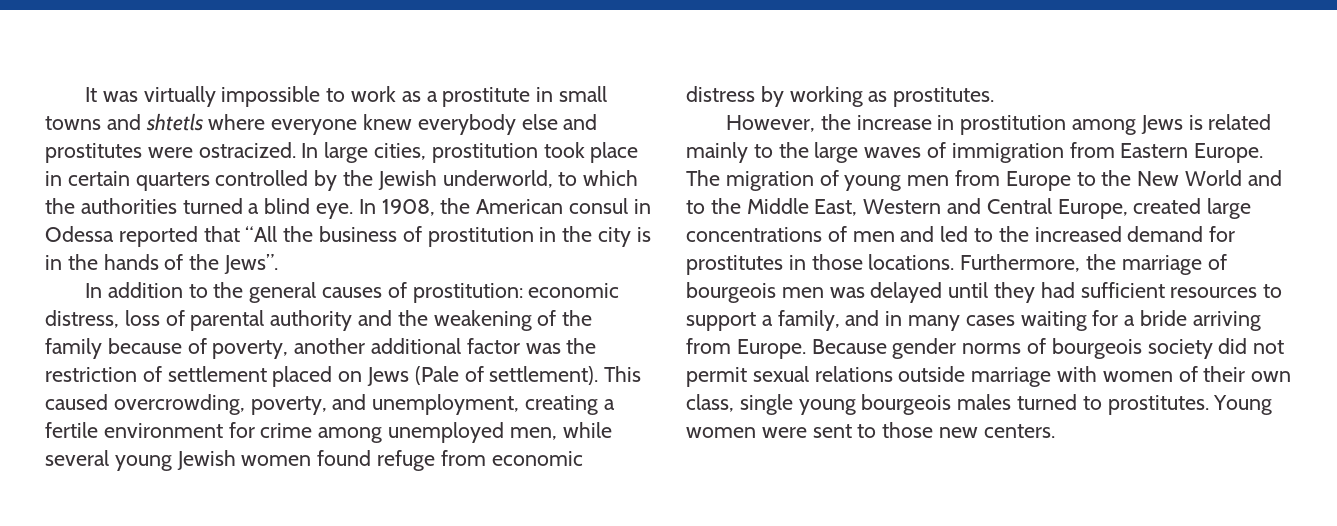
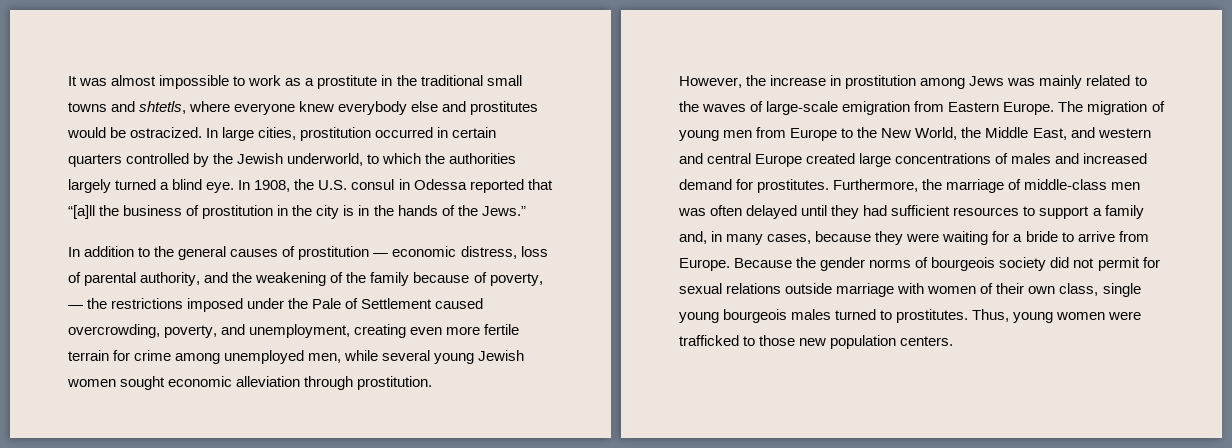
[143,86,216,107] virtually -> [111,75,157,86] almost
(554, 94) none -> [396,75,483,86] the traditional
[145,113,203,131] shtetls -> [139,101,187,114] shtetls,
[147,147,193,158] were -> [67,127,127,138] would be
[543,142,639,163] took place -> [375,127,434,138] occurred
(177, 206) none -> [68,179,111,193] largely
[476,199,564,214] American -> [318,180,348,190] U.S.
[245,226,278,242] “All -> [68,205,95,219] “[a]ll
[224,254,279,274] Jews”. -> [481,206,526,216] Jews.”
[412,283,523,303] prostitution: -> [298,246,389,260] prostitution —
[270,310,353,331] authority -> [140,272,201,286] authority,
[294,338,597,354] [45,366,642,387] another additional factor was the restriction of settlement placed on Jews (Pale of settlement). This -> [68,298,433,312] — the restrictions imposed under the Pale of Settlement
[603,399,615,410] [45,422,223,438] a fertile environment -> [410,324,520,335] [68,350,109,361] even more fertile terrain
[317,450,583,471] [686,86,995,107] found refuge from economic distress by working as prostitutes. -> [120,376,433,390] sought economic alleviation through prostitution.
[1188,114,1272,130] [686,142,859,163] is related mainly to the large -> [1007,75,1147,89] [679,101,699,112] was mainly related to the
[951,143,1064,163] immigration -> [766,101,911,115] large-scale emigration
[1185,170,1282,186] [686,198,1252,219] [686,226,1236,242] [686,254,955,275] World and to the Middle East, Western and Central Europe, created large concentrations of men and led to the increased demand for prostitutes in those locations. -> [915,127,1151,140] [679,153,1148,167] [679,179,830,193] World, the Middle East, and western and central Europe created large concentrations of males and increased demand for prostitutes.
[686,282,776,303] bourgeois -> [1024,179,1108,190] middle-class
(865, 292) none -> [710,205,743,216] often
[777,310,1015,331] family, and in many cases -> [1104,205,1144,219] [679,231,940,245] family and, in many cases, because they were
[1192,311,1261,331] arriving -> [1061,231,1115,242] to arrive
(887, 346) none -> [796,257,817,268] the
(747, 377) none -> [1142,257,1160,268] for
[1213,395,1273,415] Young -> [972,309,1054,323] Thus, young
[812,424,852,438] sent -> [679,335,739,346] trafficked
(979, 432) none -> [830,335,897,349] population

